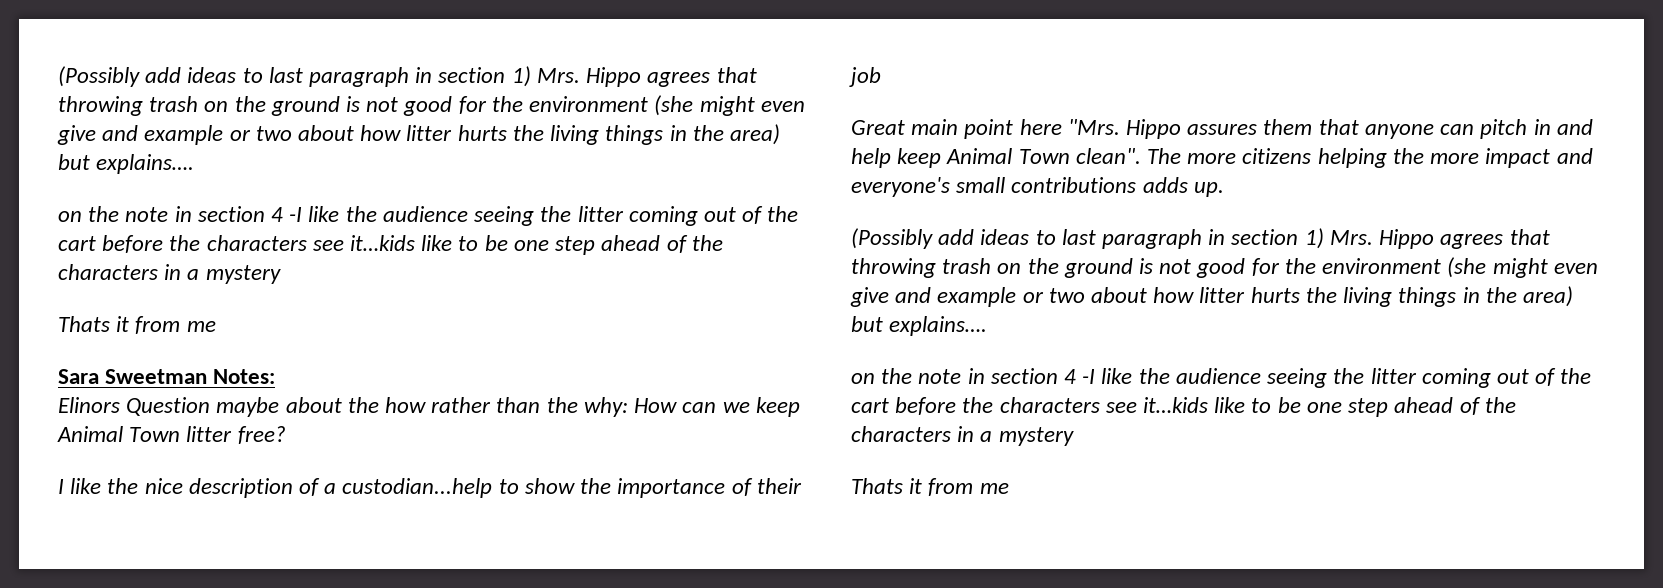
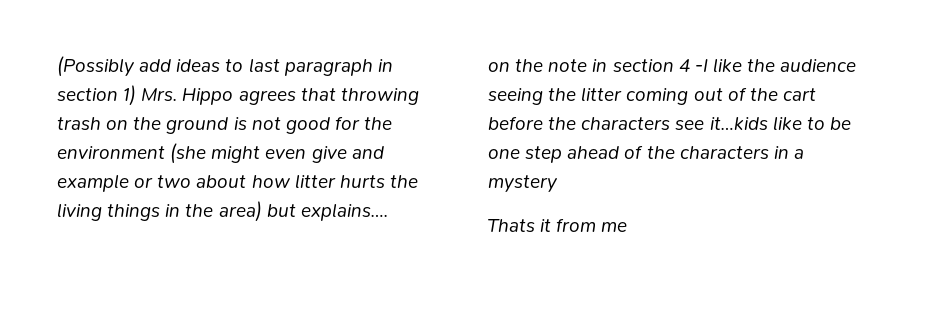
[58,369,276,384] [58,397,800,417] [57,426,286,444] [58,478,802,498] [849,67,881,87] [851,119,1593,139] [851,148,1593,168] [851,177,1224,197] [851,228,1550,249] [851,257,1598,278] [850,286,1573,307] [851,316,988,336] [851,368,1592,388] [851,397,1516,417] [851,426,1074,446] [851,478,1009,496] // Sara Sweetman Notes: // Elinors Question maybe about the how rather than the why: How can we keep Animal Town litter free? // I like the nice description of a custodian...help to show the importance of their job // Great main point here "Mrs. Hippo assures them that anyone can pitch in and help keep Animal Town clean". The more citizens helping the more impact and everyone's small contributions adds up. // (Possibly add ideas to last paragraph in section 1) Mrs. Hippo agrees that throwing trash on the ground is not good for the environment (she might even give and example or two about how litter hurts the living things in the area) but explains…. // on the note in section 4 -I like the audience seeing the litter coming out of the cart before the characters see it…kids like to be one step ahead of the characters in a mystery // Thats it from me -> (628, 226) none

